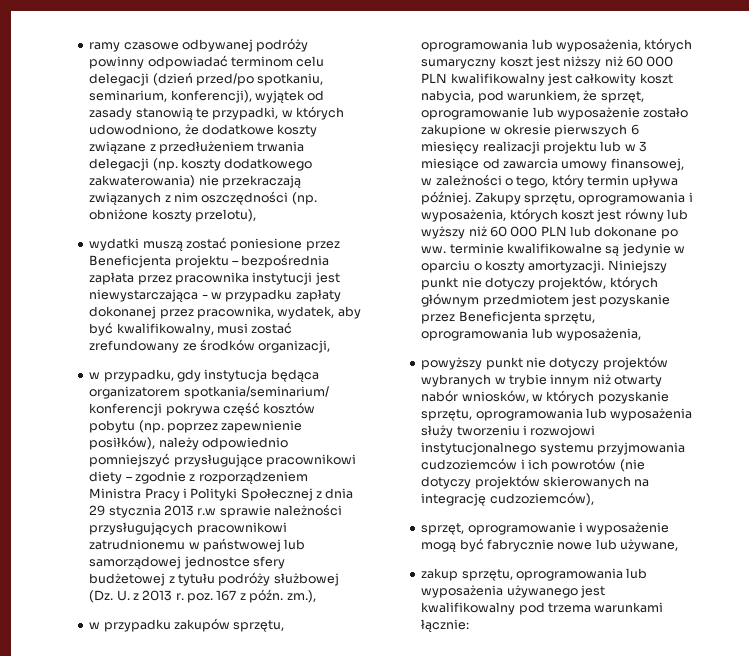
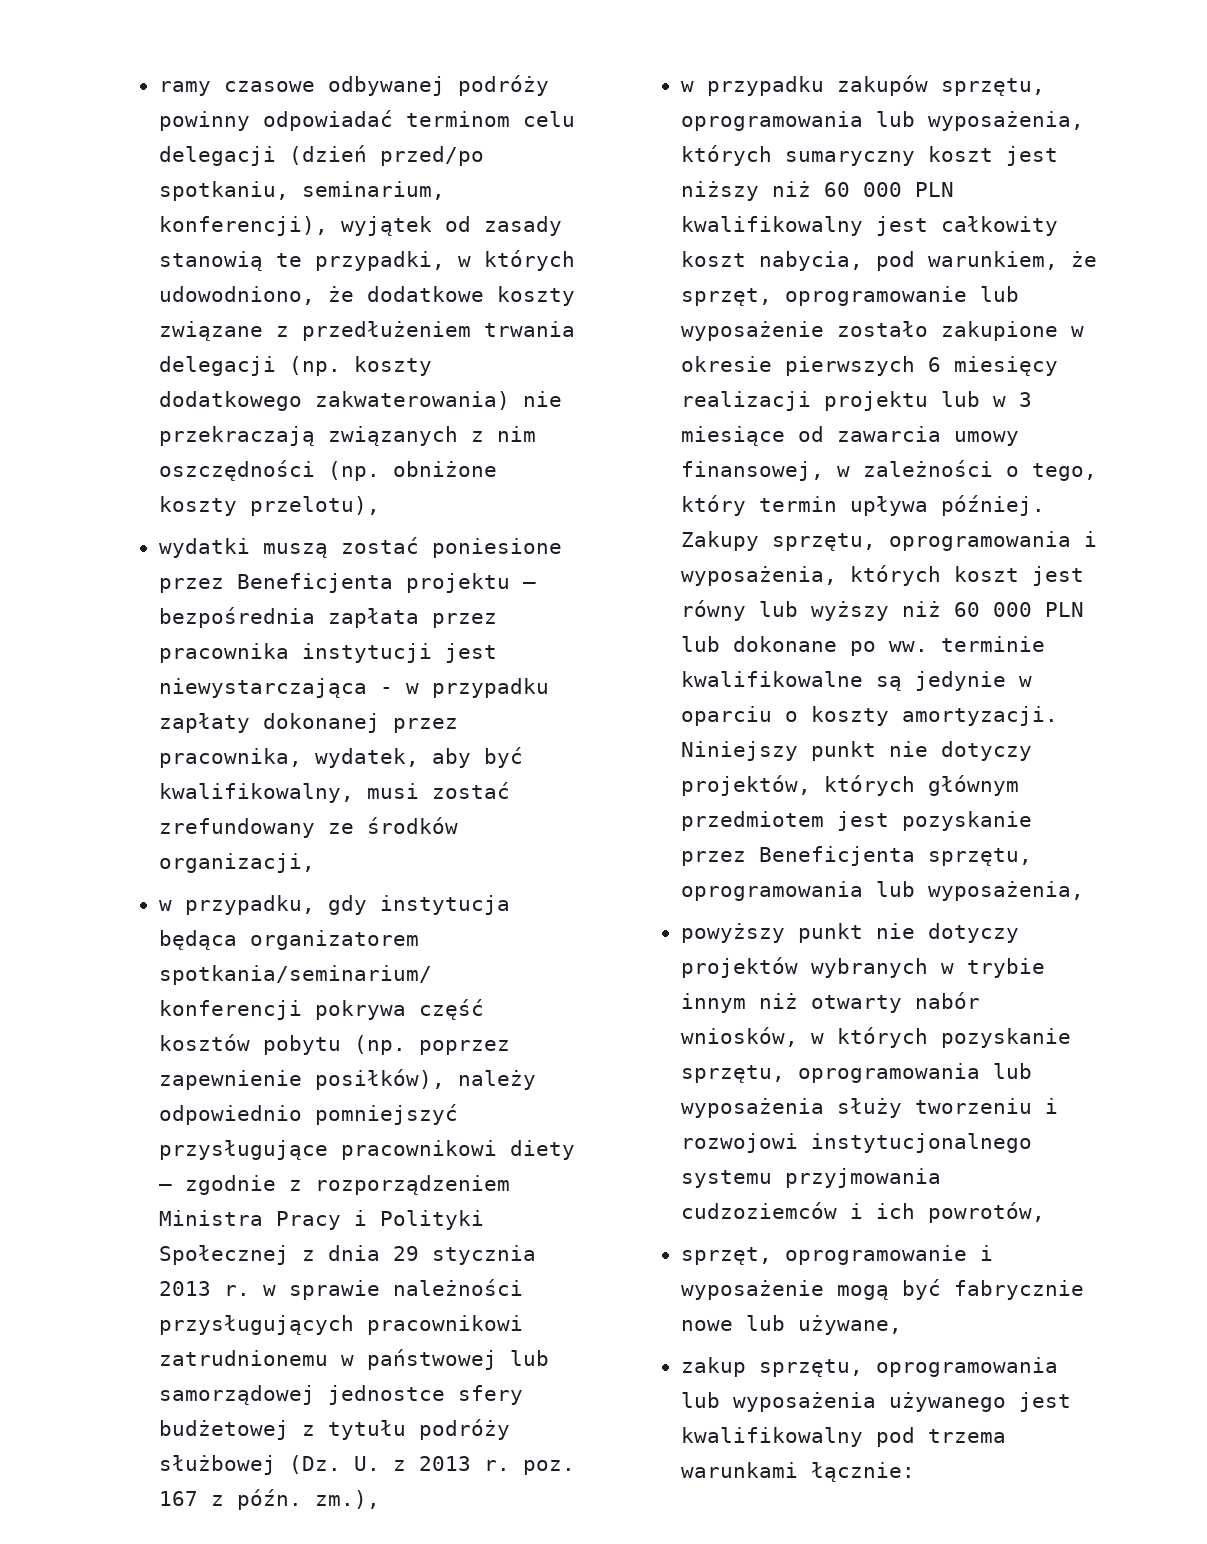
[197,508,217,515] r.w -> [223,1285,276,1296] r. w
[551,458,645,472] [421,475,650,489] [421,492,594,506] powrotów (nie dotyczy projektów skierowanych na integrację cudzoziemców), -> [927,1202,1045,1223] powrotów,

